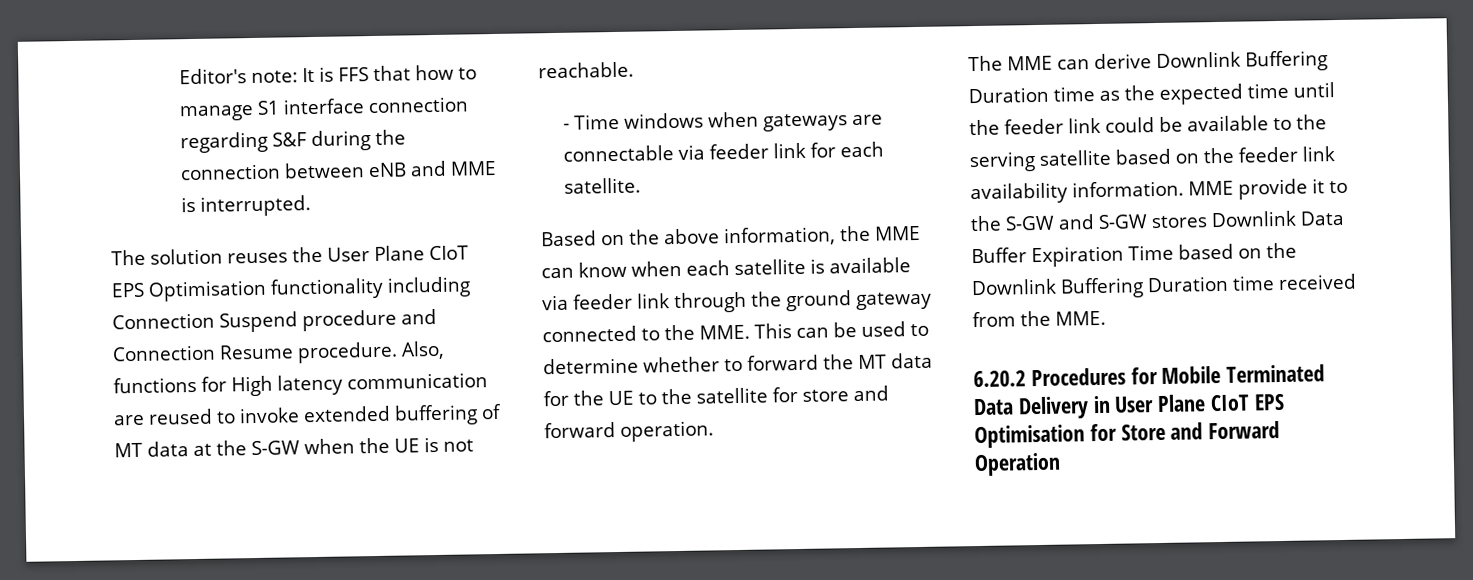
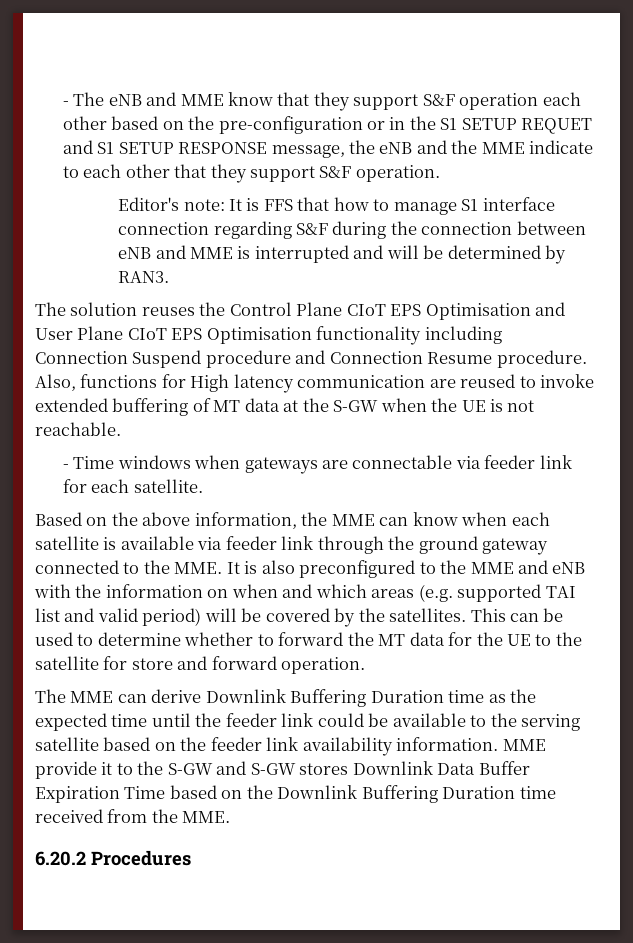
(179, 76) none -> [62,92,581,111] [62,116,593,134] [62,140,594,158] [62,164,440,183] - The eNB and MME know that they support S&F operation each other based on the pre-configuration or in the S1 SETUP REQUET and S1 SETUP RESPONSE message, the eNB and the MME indicate to each other that they support S&F operation. //
[200,195,312,217] [111,246,323,266] interrupted. // The solution reuses the -> [254,245,567,264] [118,271,170,283] [35,302,566,320] interrupted and will be determined by RAN3. // The solution reuses the Control Plane CIoT EPS Optimisation and
(750, 332) none -> [226,560,586,578] [34,584,576,602] [35,608,467,627] It is also preconfigured to the MME and eNB with the information on when and which areas (e.g. supported TAI list and valid period) will be covered by the satellites.
[1130,364,1326,385] [973,393,1285,420] [974,421,1281,449] [974,452,1061,477] for Mobile Terminated Data Delivery in User Plane CIoT EPS Optimisation for Store and Forward Operation -> (191, 858) none

